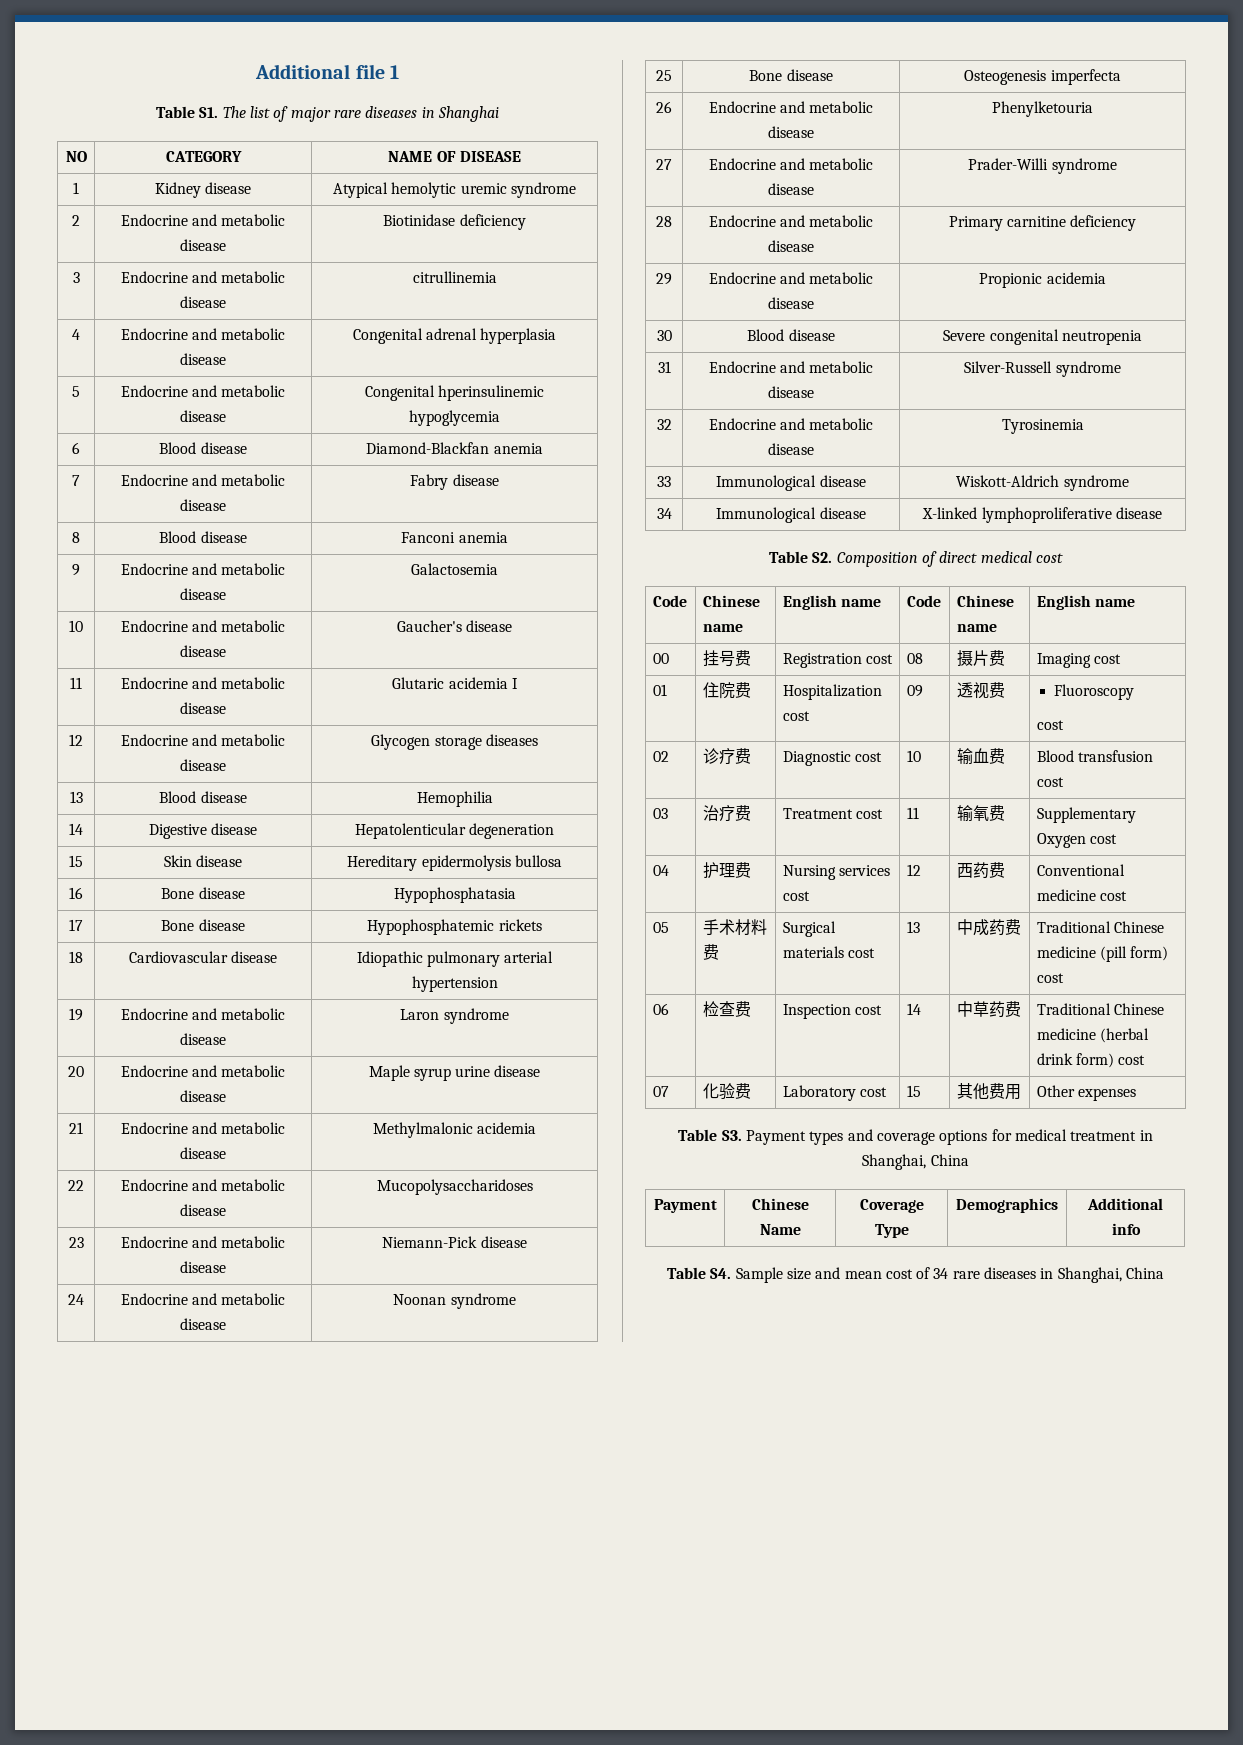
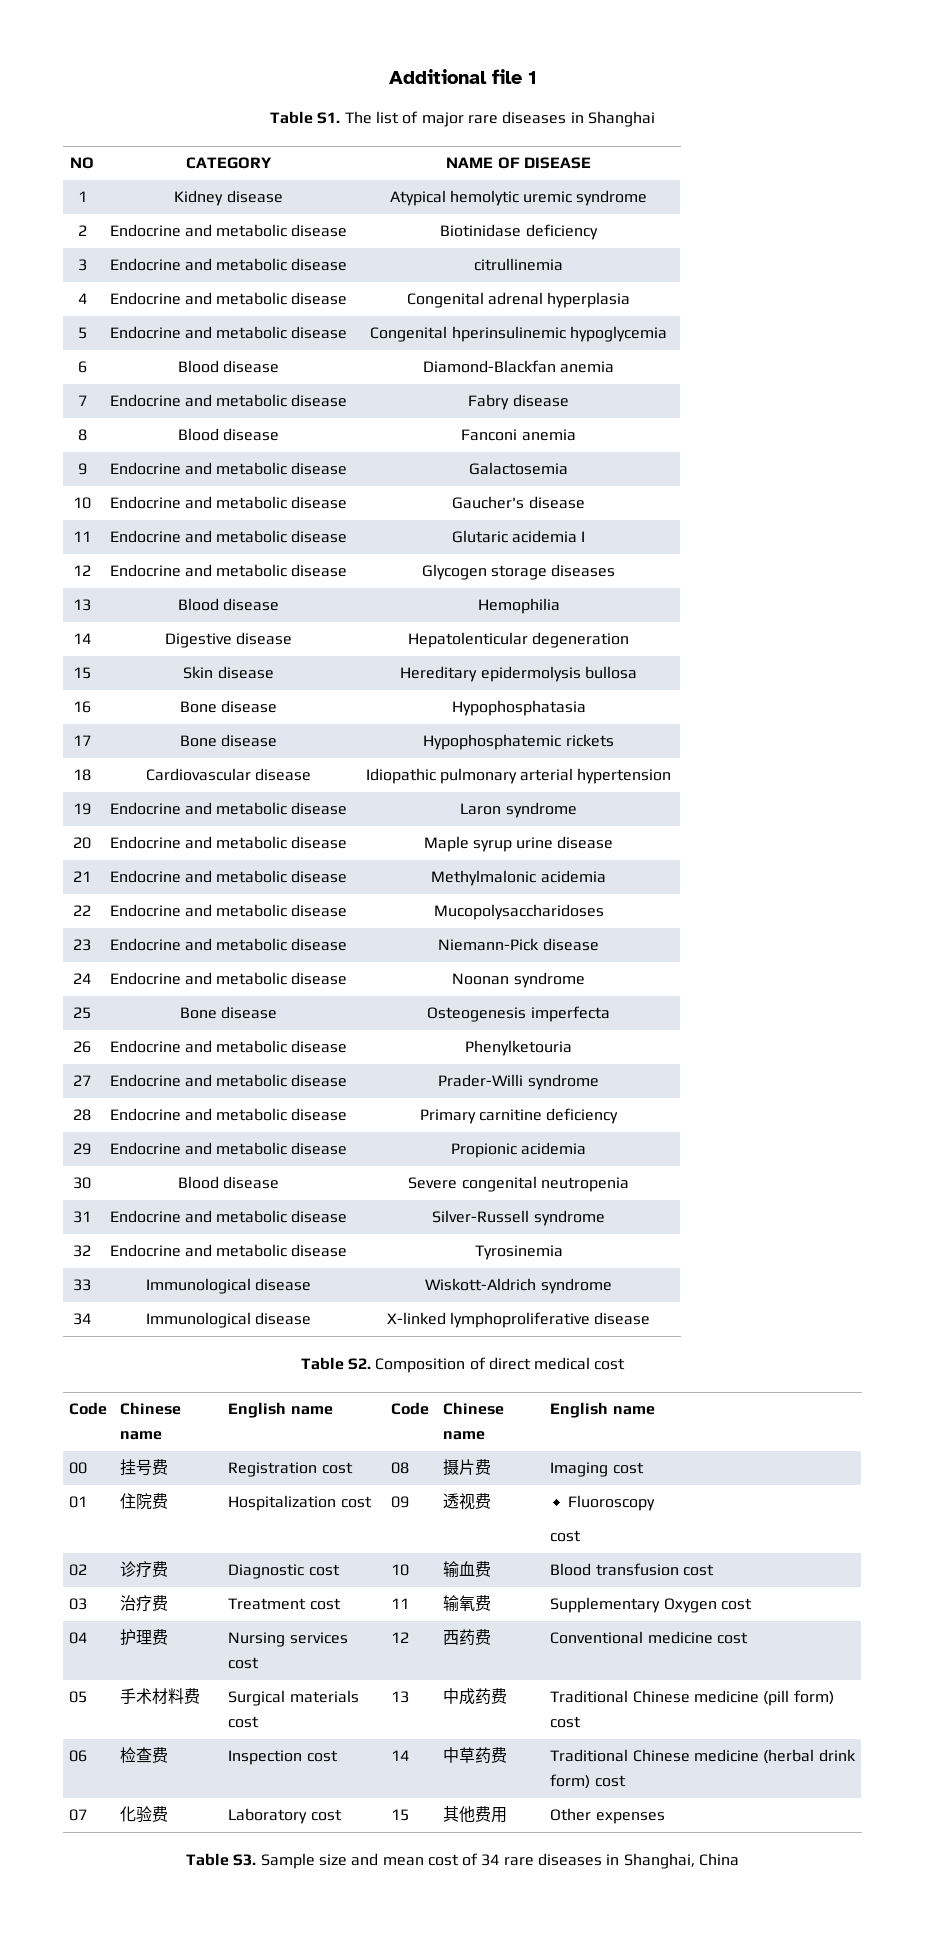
[746,1129,1153,1145] [862,1154,969,1170] [653,1199,717,1213] [751,1198,809,1210] [759,1224,801,1235] [859,1199,924,1213] [874,1224,909,1238] [956,1198,1058,1213] [1087,1198,1163,1210] [1111,1223,1141,1235] [666,1267,732,1279] Payment types and coverage options for medical treatment in Shanghai, China // Payment | Chinese Name | Coverage Type | Demographics | Additional info // Table S4. -> (257, 1860) none

